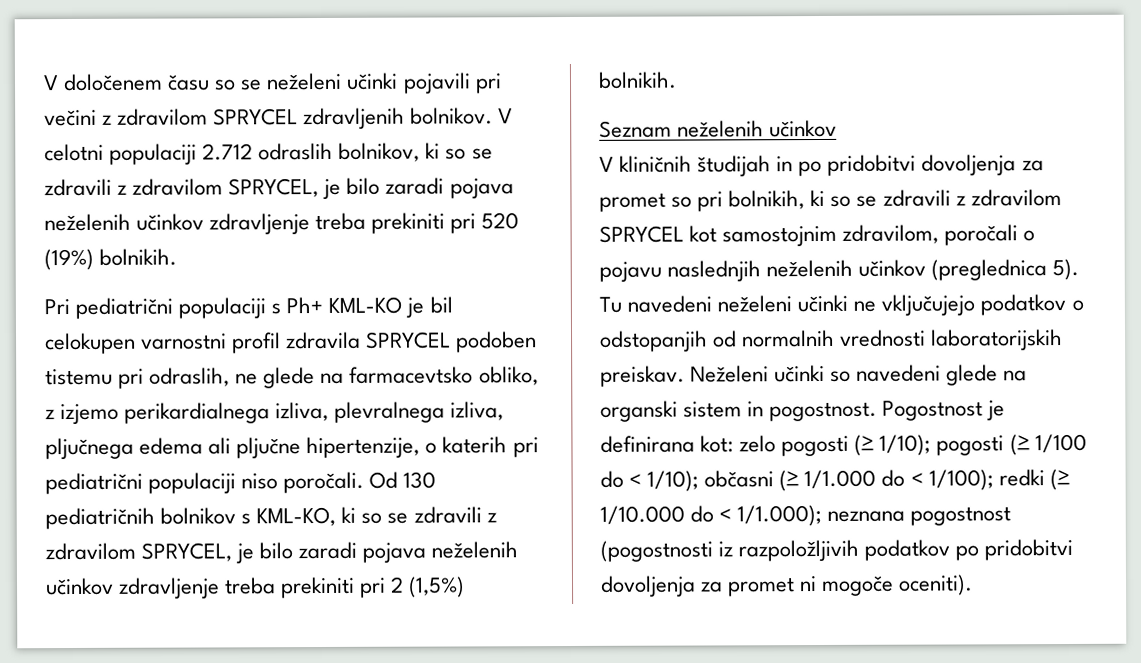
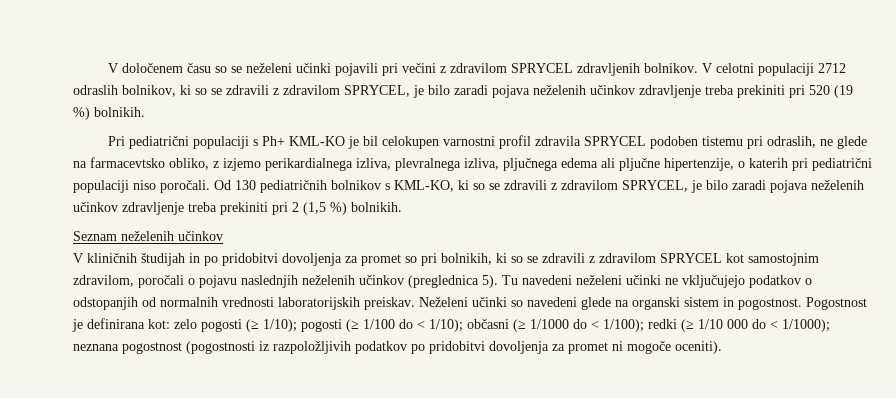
[202,143,254,161] 2.712 -> [818,63,847,73] 2712
[44,248,94,271] (19%) -> [834,85,853,98] [73,107,90,120] (19 %)
[408,576,466,598] (1,5%) -> [303,202,347,215] (1,5 %)
[804,469,877,490] 1/1.000 -> [530,319,569,329] 1/1000
[600,504,823,527] 1/10.000 do < 1/1.000); -> [698,319,830,332] 1/10 000 do < 1/1000);

